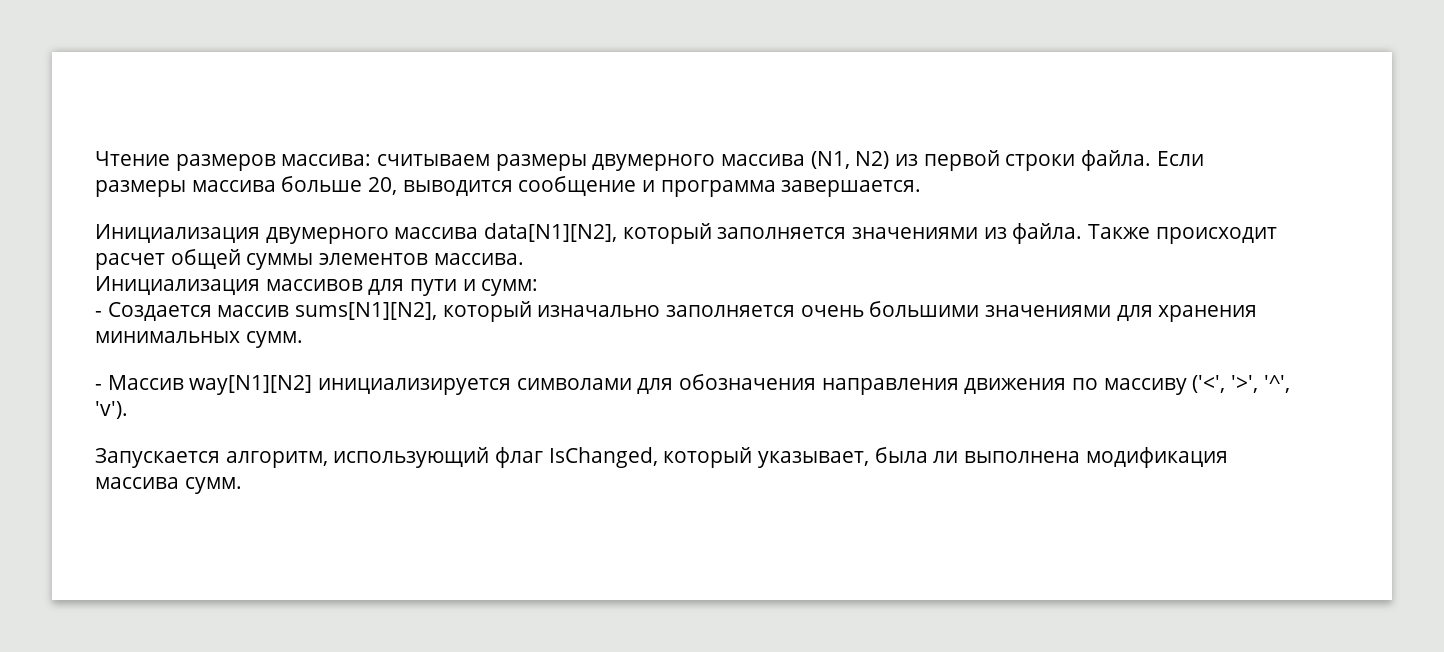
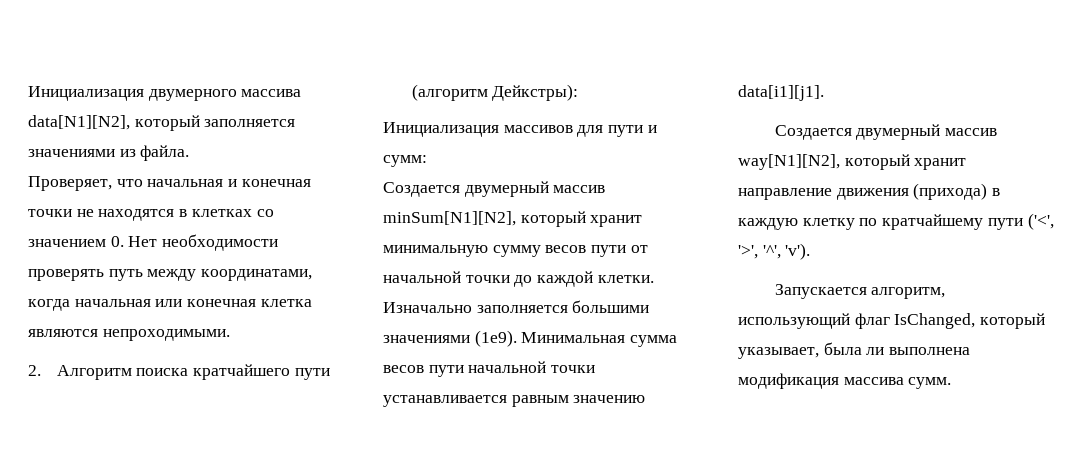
[95,150,1204,171] [95,176,922,197] Чтение размеров массива: считываем размеры двумерного массива (N1, N2) из первой строки файла. Если размеры массива больше 20, выводится сообщение и программа завершается. // -> (28, 93) none
[1088,224,1277,244] [95,249,524,270] Также происходит расчет общей суммы элементов массива. -> [28,176,311,191] [28,209,274,221] [28,234,279,251] [28,269,313,281] [28,299,312,311] [28,329,230,341] [28,364,330,380] [411,84,579,101] // Проверяет, что начальная и конечная точки не находятся в клетках со значением 0. Нет необходимости проверять путь между координатами, когда начальная или конечная клетка являются непроходимыми. // 2. Алгоритм поиска кратчайшего пути (алгоритм Дейкстры):
[95,301,1258,322] [95,331,303,348] [95,374,1187,395] - Создается массив sums[N1][N2], который изначально заполняется очень большими значениями для хранения минимальных сумм. // - Массив way[N1][N2] инициализируется символами для обозначения направления движения по массиву -> [383,181,606,197] [383,211,643,227] [383,245,648,257] [383,271,654,287] [383,300,650,313] [383,330,678,347] [383,361,596,377] [383,395,646,407] [738,85,824,101] [774,124,997,140] [738,154,967,170] [738,183,1001,200] [738,214,1023,230] Создается двумерный массив minSum[N1][N2], который хранит минимальную сумму весов пути от начальной точки до каждой клетки. Изначально заполняется большими значениями (1e9). Минимальная сумма весов пути начальной точки устанавливается равным значению data[i1][j1]. // Создается двумерный массив way[N1][N2], который хранит направление движения (прихода) в каждую клетку по кратчайшему пути

